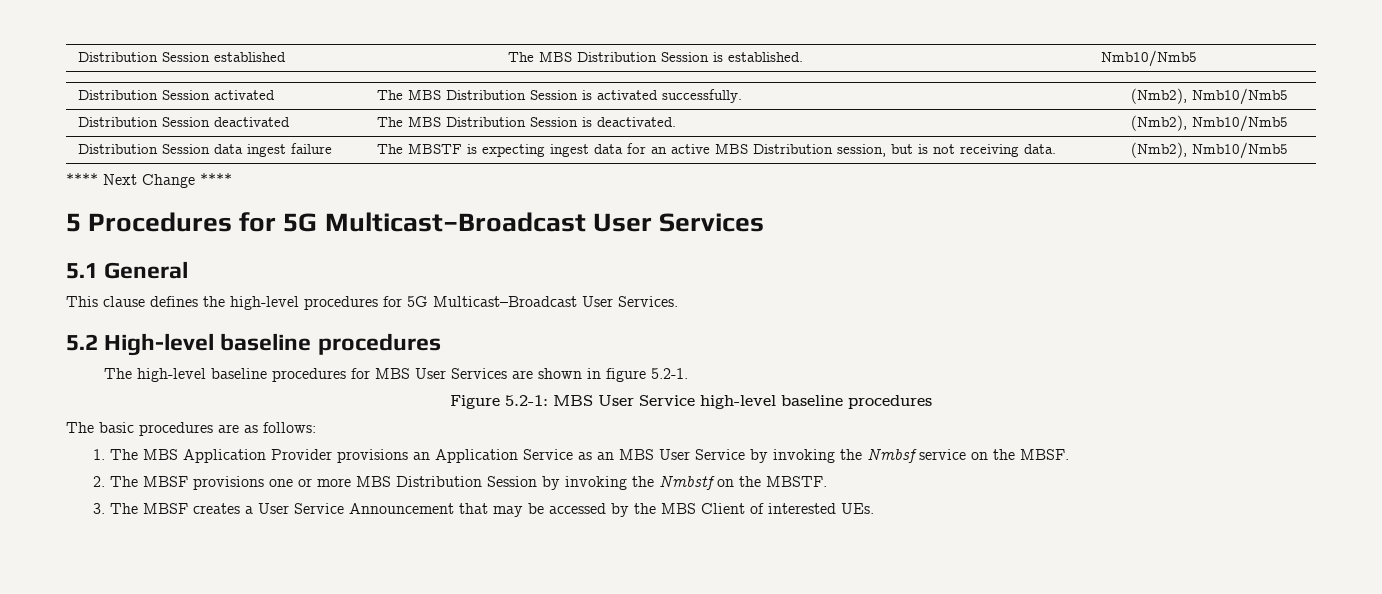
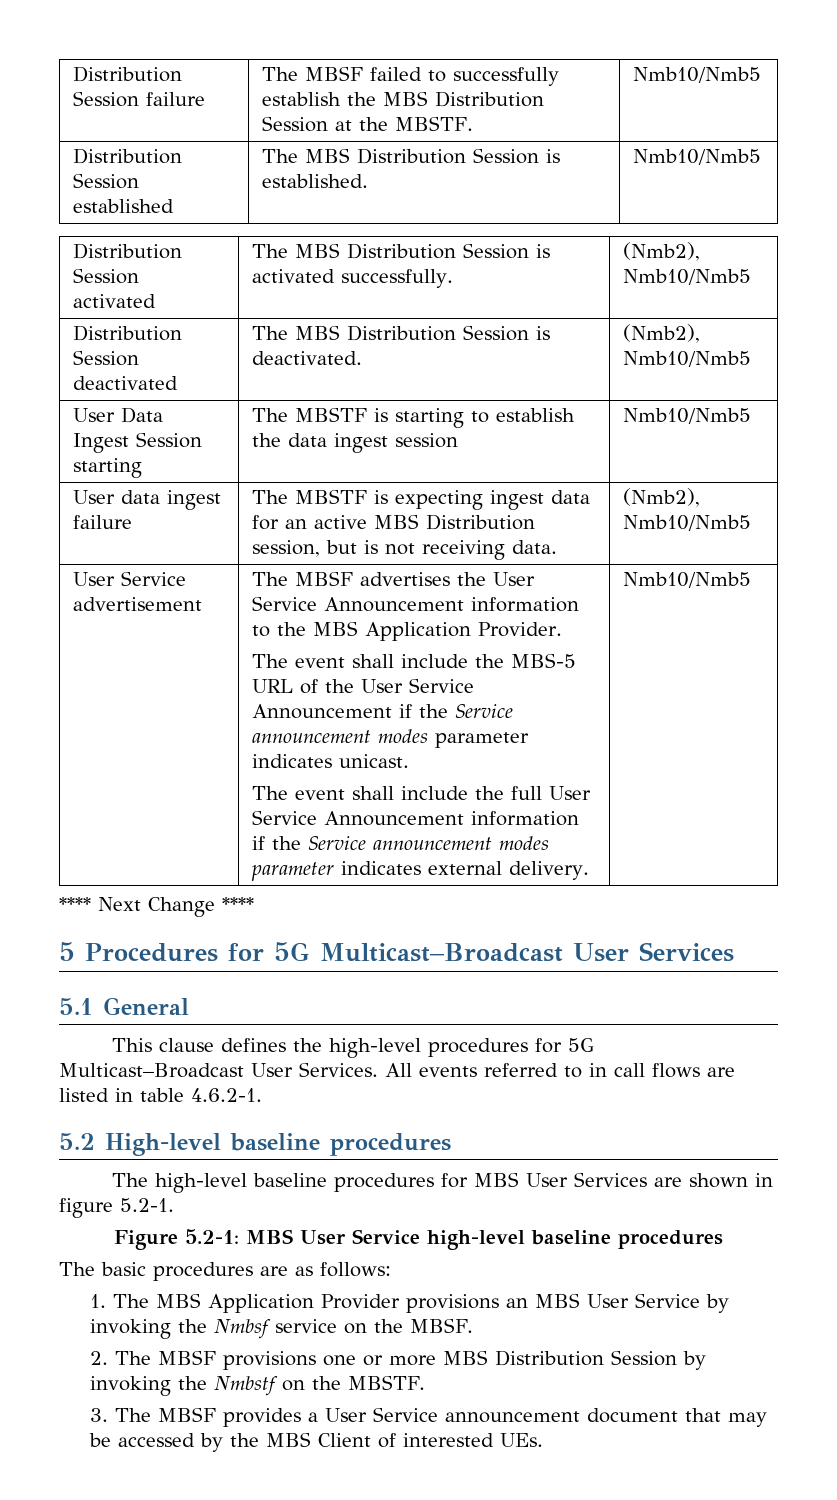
[78,52,211,62] Distribution Session -> [73,66,183,82] [73,91,206,107] [262,66,560,86] [262,91,545,107] [262,116,474,132] [633,67,762,83] [73,148,183,164] [73,173,140,189] Distribution Session failure | The MBSF failed to successfully establish the MBS Distribution Session at the MBSTF. | Nmb10/Nmb5 // Distribution Session
[78,144,211,154] Distribution Session -> [73,407,164,423] [73,432,203,453] [73,458,143,478] [252,407,576,428] [252,433,459,453] [623,408,752,424] [73,490,116,504] User Data Ingest Session starting | The MBSTF is starting to establish the data ingest session | Nmb10/Nmb5 // User
(1289, 150) none -> [73,571,187,586] [73,597,203,611] [252,571,536,586] [252,596,580,612] [252,621,563,641] [252,653,577,668] [252,678,475,694] [252,704,514,719] [252,729,530,748] [252,754,410,768] [252,786,592,800] [252,810,580,826] [252,836,550,850] [251,861,590,881] [623,572,752,588] // User Service advertisement | The MBSF advertises the User Service Announcement information to the MBS Application Provider. // The event shall include the MBS-5 URL of the User Service Announcement if the Service announcement modes parameter indicates unicast. // The event shall include the full User Service Announcement information if the Service announcement modes parameter indicates external delivery. | Nmb10/Nmb5
(678, 301) none -> [385,1063,735,1078] [59,1088,262,1102] All events referred to in call flows are listed in table 4.6.2-1.
[434,449,614,463] Application Service as an -> (528, 1303) none
[192,503,240,514] creates -> [222,1408,301,1427] provides
[348,503,454,514] Announcement -> [444,1408,678,1423] announcement document

